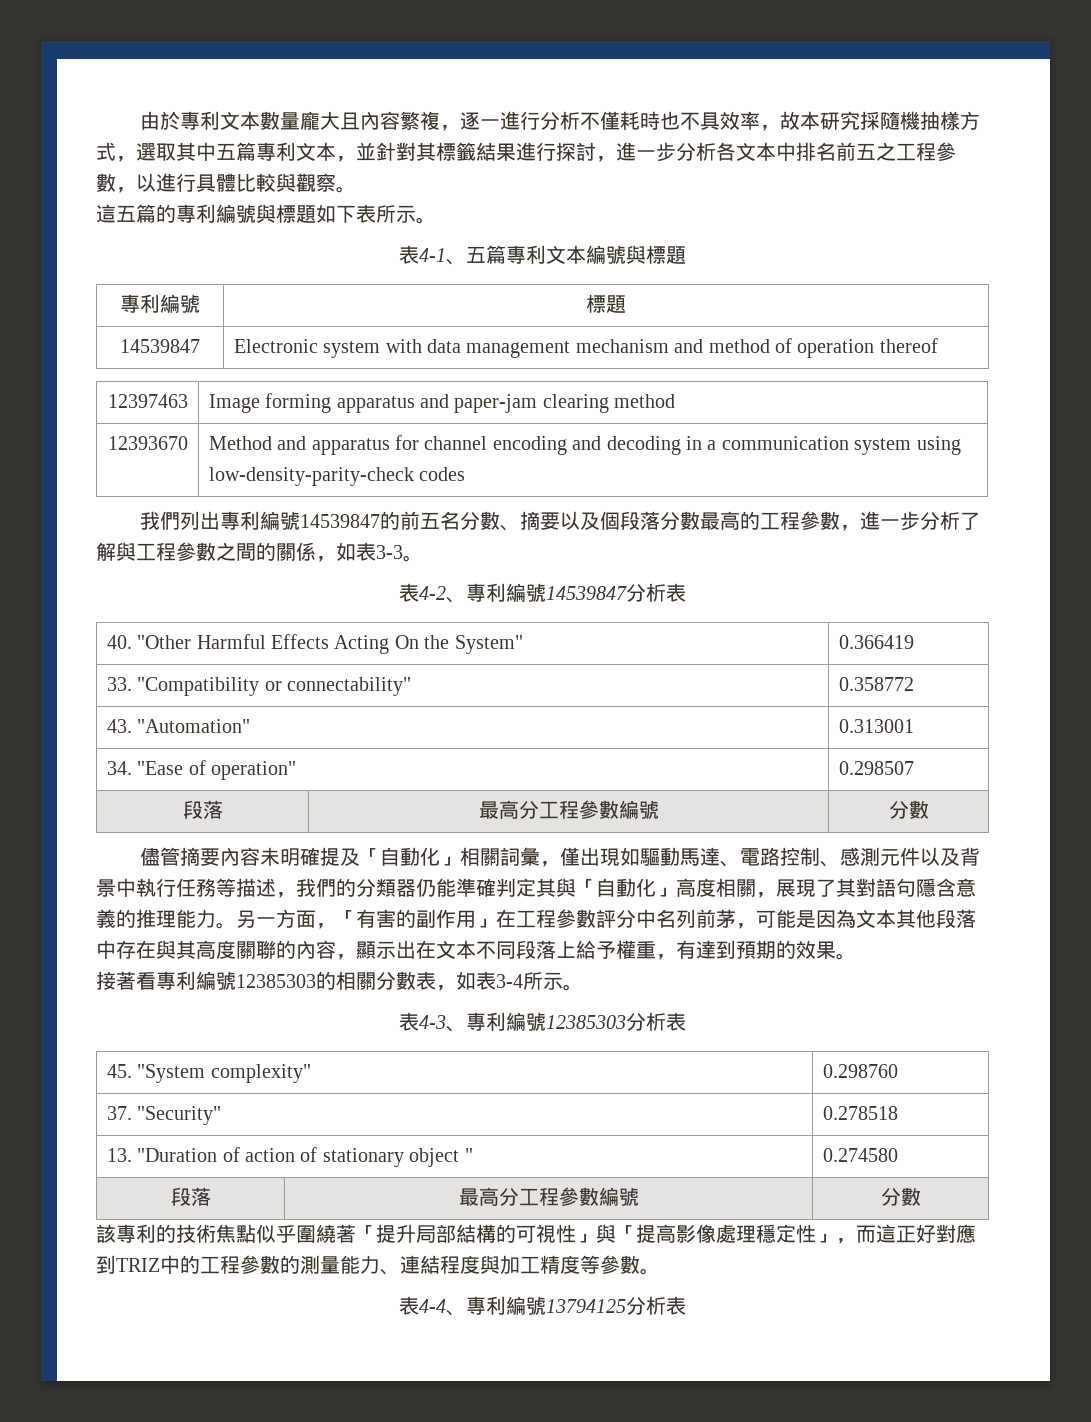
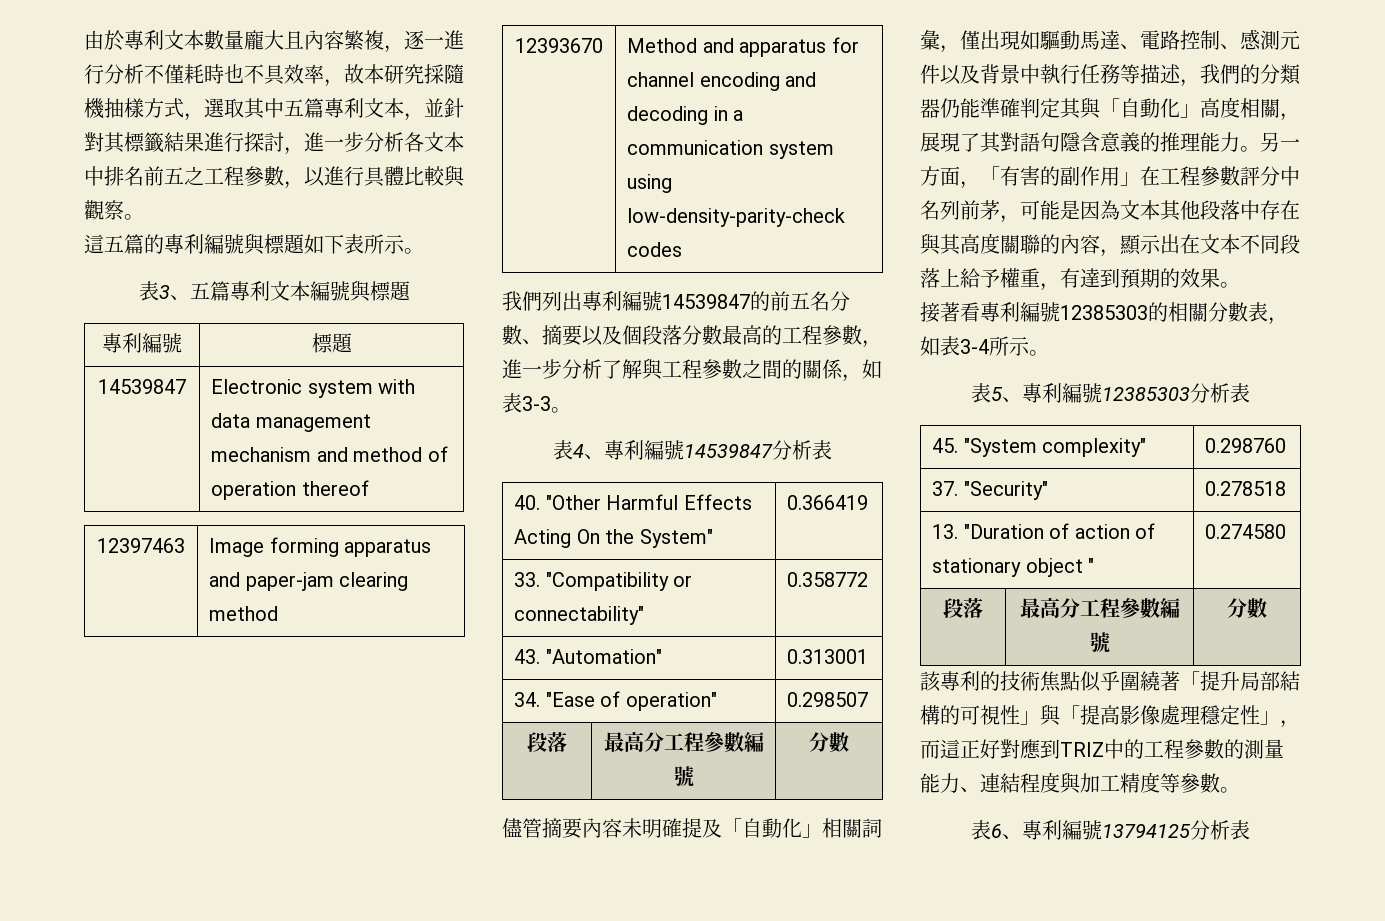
[419,248,446,262] 4-1 -> [159,285,170,299] 3
[419,586,446,600] 4-2 -> [573,444,584,458] 4
[419,1015,446,1029] 4-3 -> [991,387,1003,401] 5
[419,1299,446,1313] 4-4 -> [991,824,1002,838] 6

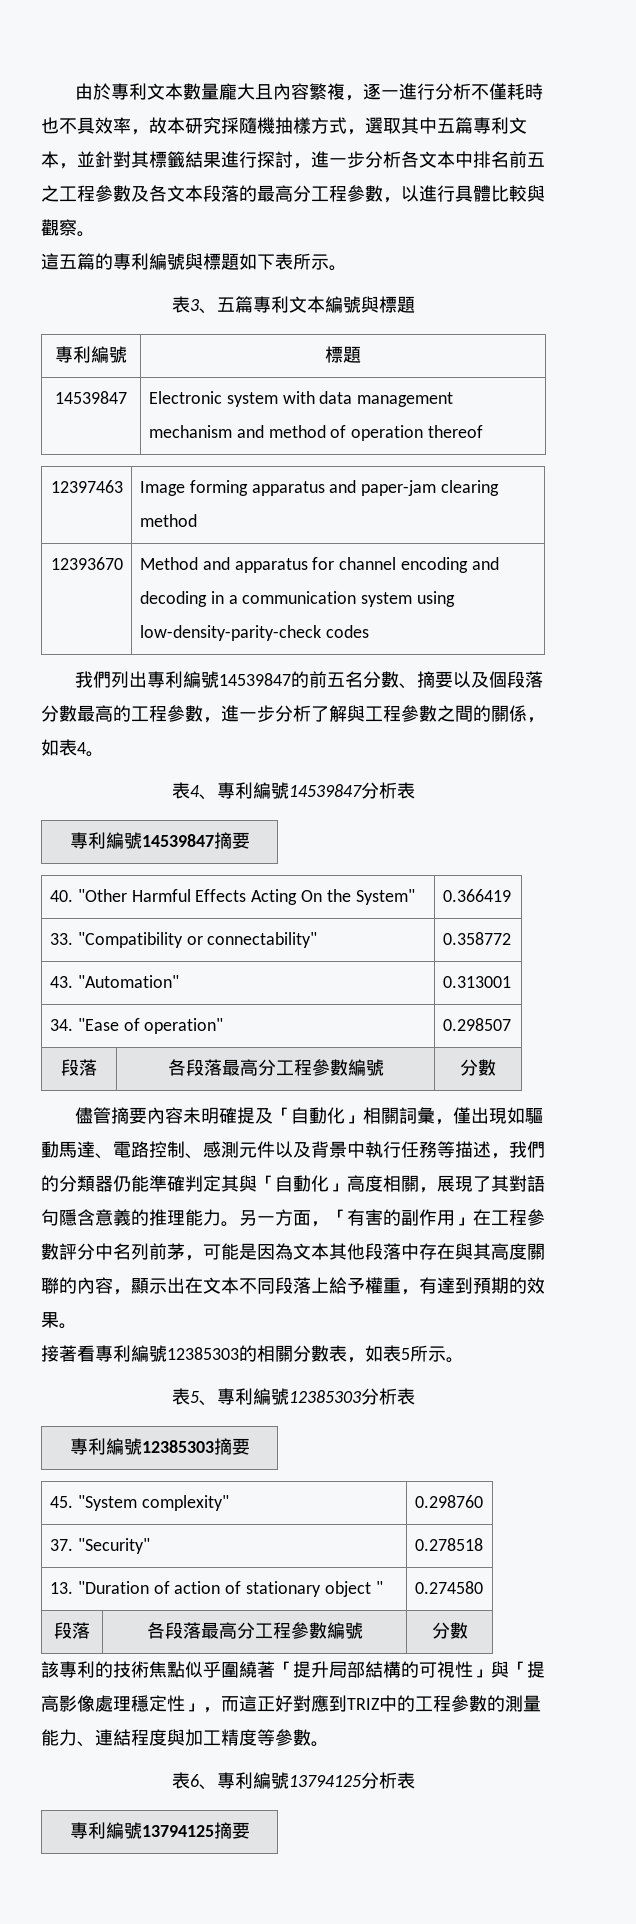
(284, 176) none -> [131,185,383,202] 及各文本段落的最高分工程參數
[522,396,551,411] 3-3 -> [77,742,86,754] 4
(832, 450) none -> [69,832,250,849] // 專利編號14539847摘要
(567, 742) none -> [167,1059,222,1076] 各段落
[960,339,989,354] 3-4 -> [401,1348,410,1360] 5
(1250, 393) none -> [69,1438,250,1455] // 專利編號12385303摘要
(983, 608) none -> [146,1622,201,1639] 各段落
(1250, 830) none -> [69,1822,250,1839] // 專利編號13794125摘要

